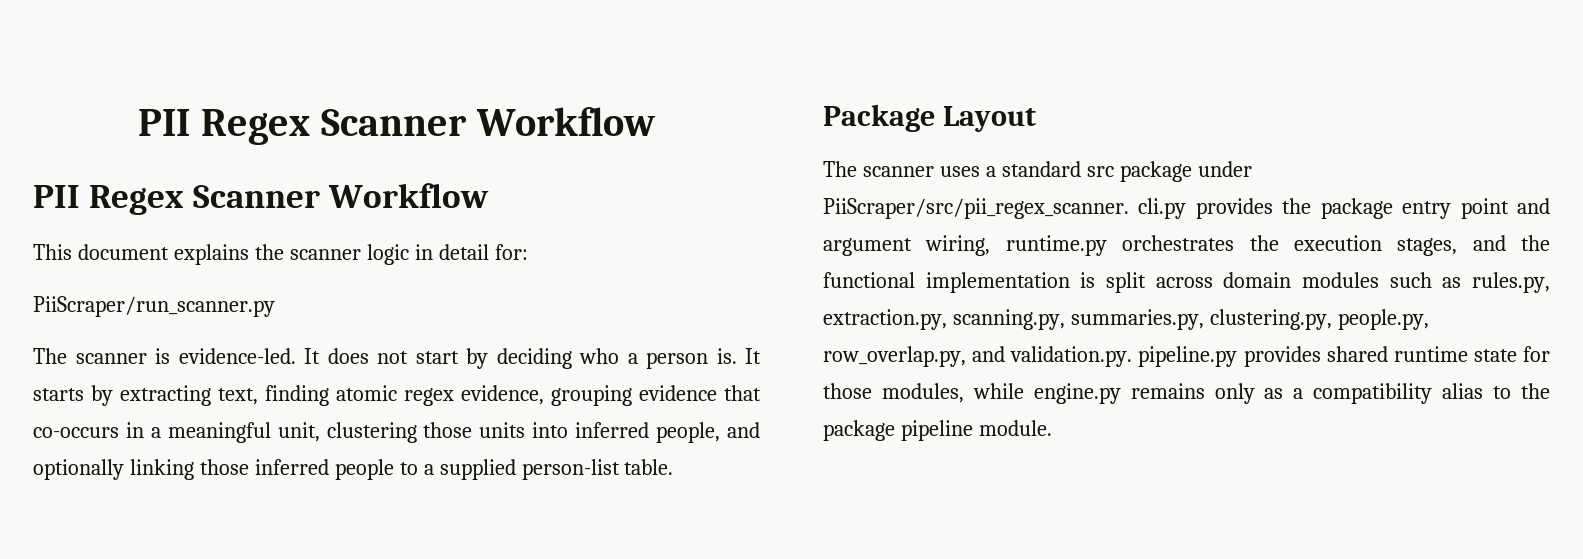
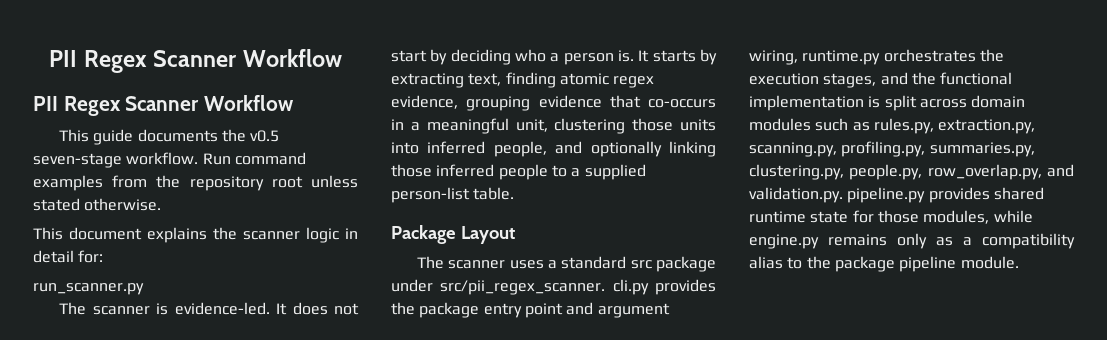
(489, 195) none -> [59,129,280,145] [33,152,306,168] [33,175,358,191] [33,198,162,211] // This guide documents the v0.5 seven-stage workflow. Run command examples from the repository root unless stated otherwise.
[33,296,275,317] PiiScraper/run_scanner.py -> [33,283,144,295] run_scanner.py
[823,198,1129,219] PiiScraper/src/pii_regex_scanner. -> [440,280,606,295] src/pii_regex_scanner.
(1065, 319) none -> [841,141,926,157] profiling.py,

